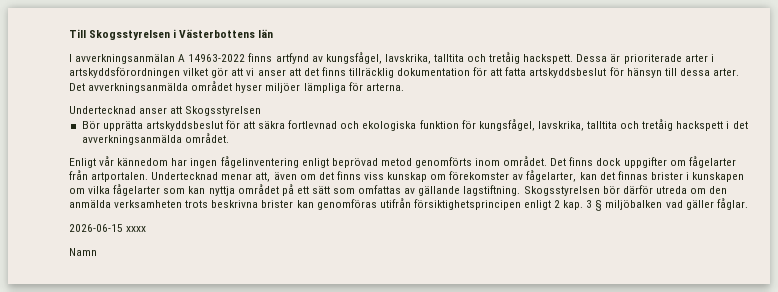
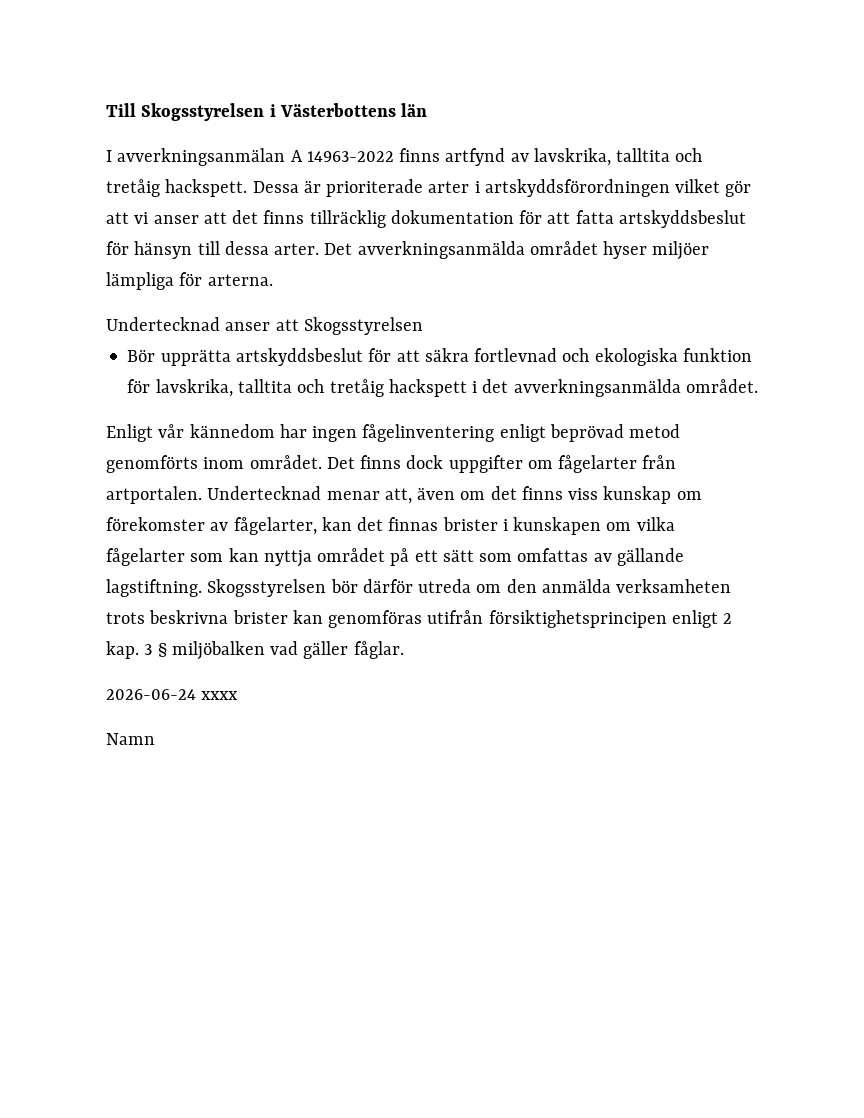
[325,52,382,64] kungsfågel, -> (529, 157) none
[478,119,535,131] kungsfågel, -> (151, 386) none
[69,224,123,232] 2026-06-15 -> [106,689,196,700] 2026-06-24

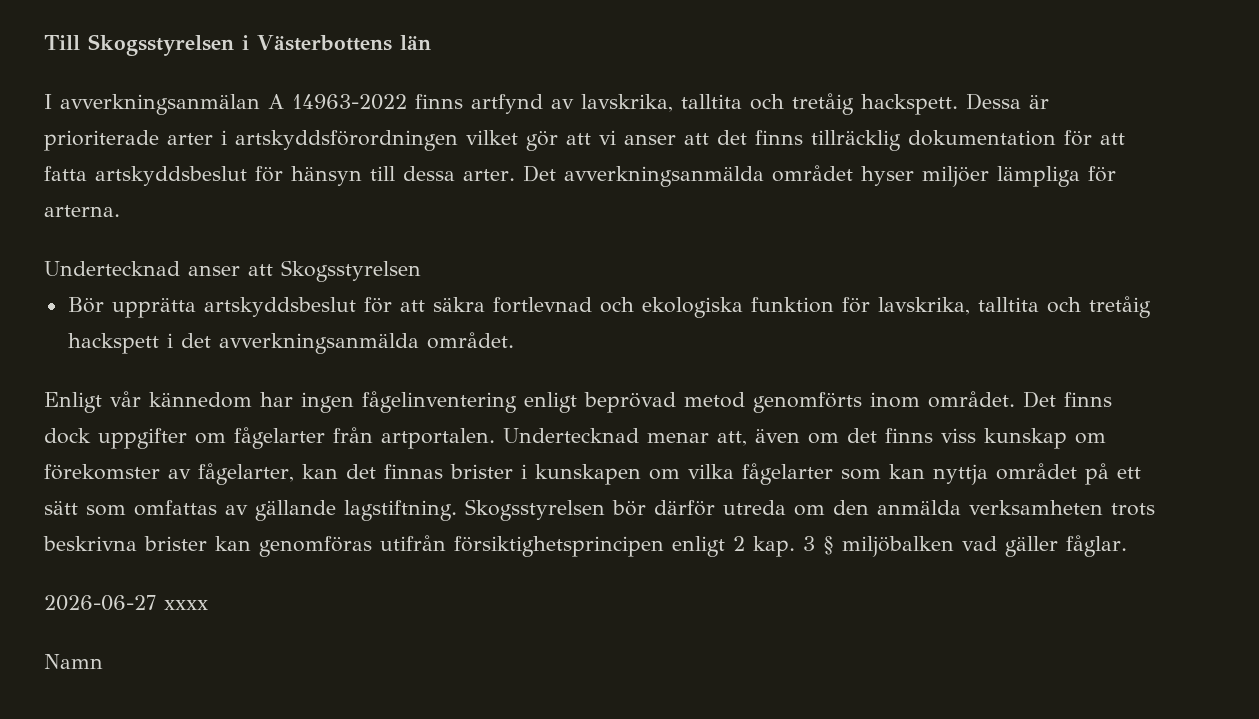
[106,689,196,700] 2026-06-24 -> [44,595,156,611] 2026-06-27

